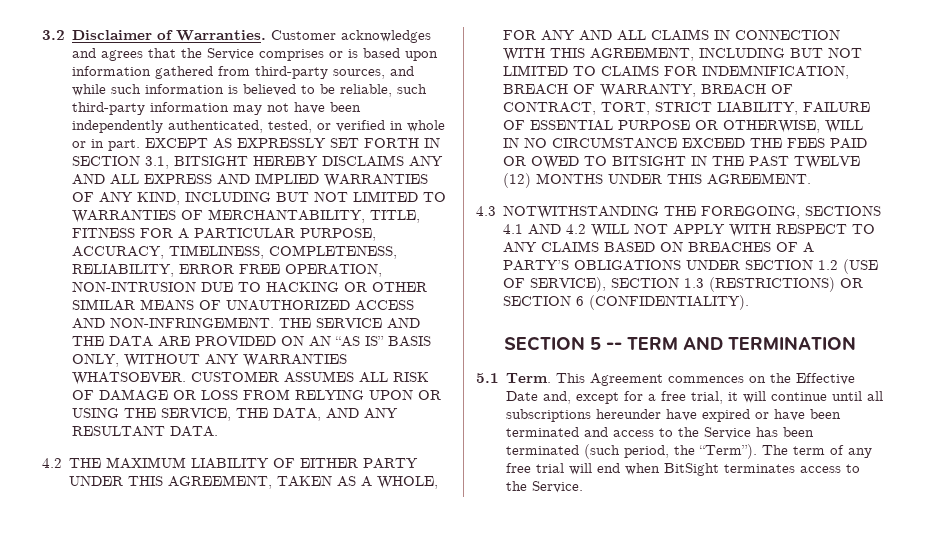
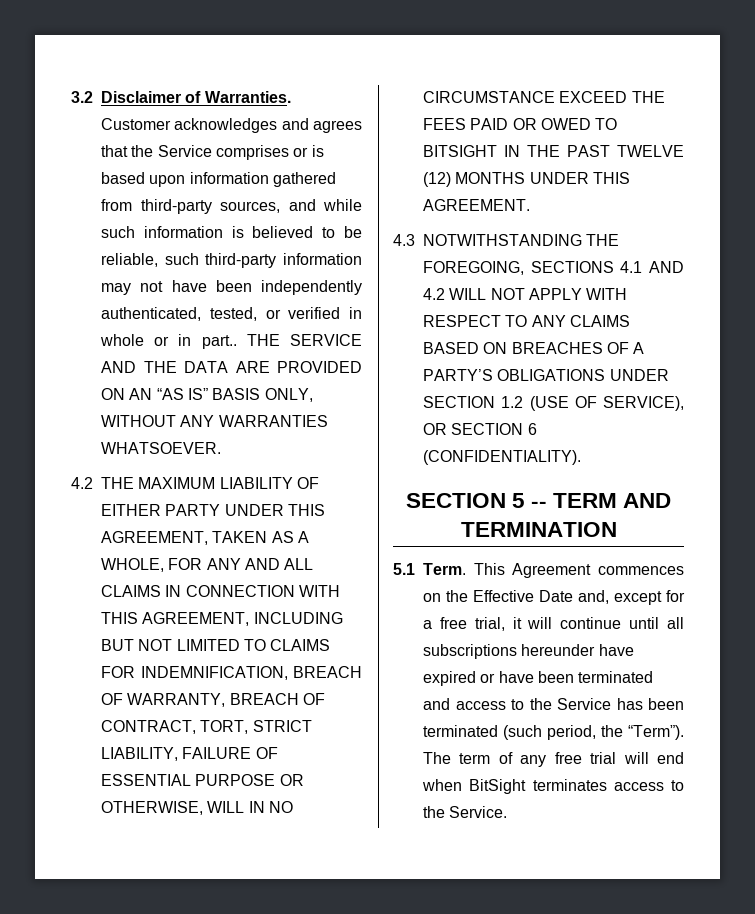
[108,137,441,151] [72,155,444,169] [72,173,429,187] [72,191,447,205] [72,209,421,223] [72,227,377,241] [72,245,398,259] [72,263,383,277] [72,281,428,293] [72,299,415,311] [72,317,275,329] part. EXCEPT AS EXPRESSLY SET FORTH IN SECTION 3.1, BITSIGHT HEREBY DISCLAIMS ANY AND ALL EXPRESS AND IMPLIED WARRANTIES OF ANY KIND, INCLUDING BUT NOT LIMITED TO WARRANTIES OF MERCHANTABILITY, TITLE, FITNESS FOR A PARTICULAR PURPOSE, ACCURACY, TIMELINESS, COMPLETENESS, RELIABILITY, ERROR FREE OPERATION, NON-INTRUSION DUE TO HACKING OR OTHER SIMILAR MEANS OF UNAUTHORIZED ACCESS AND NON-INFRINGEMENT. -> [201,335,237,349] part..
[191,371,430,383] [72,389,442,401] [72,407,399,421] [72,425,219,437] CUSTOMER ASSUMES ALL RISK OF DAMAGE OR LOSS FROM RELYING UPON OR USING THE SERVICE, THE DATA, AND ANY RESULTANT DATA. -> (221, 448) none
[611,277,836,292] SECTION 1.3 (RESTRICTIONS) -> (684, 403) none

